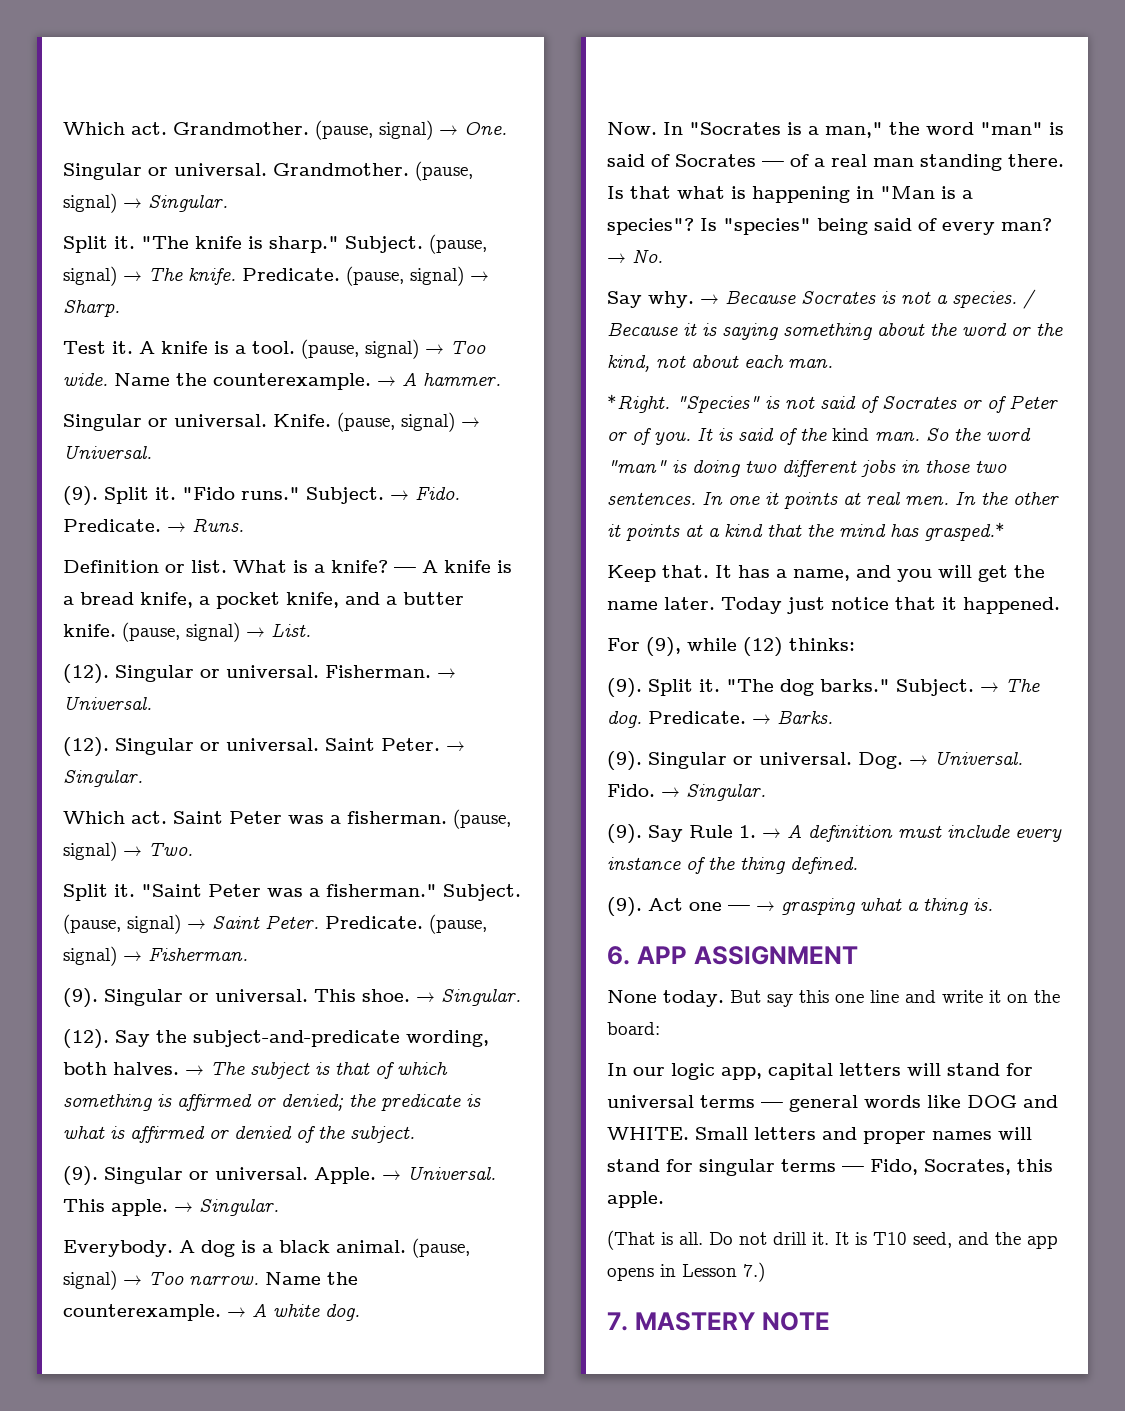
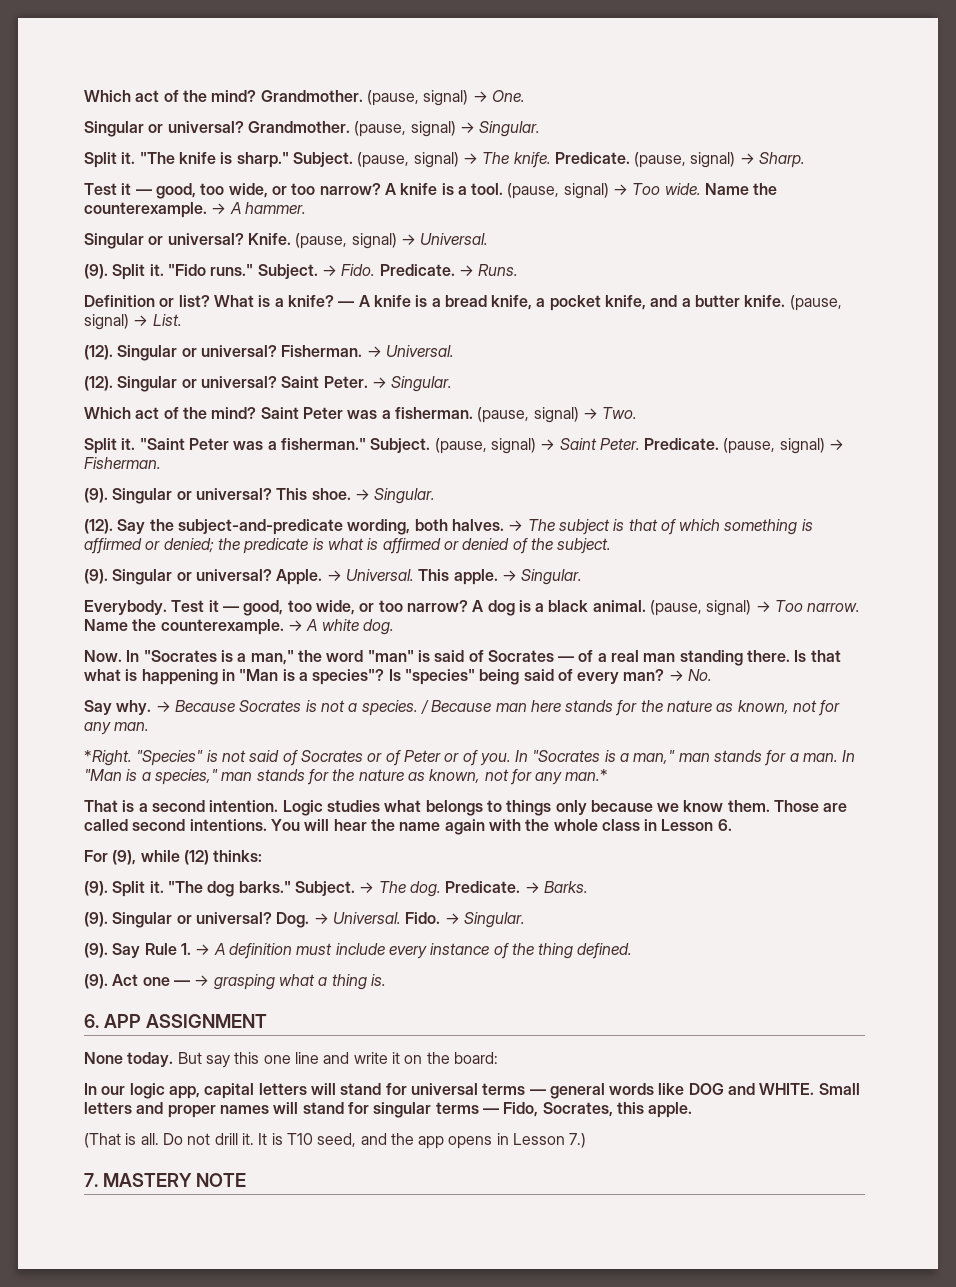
[63,122,167,135] Which act. -> [84,90,257,102] Which act of the mind?
[174,163,267,176] universal. -> [167,121,244,133] universal?
[112,341,133,354] it. -> [121,183,381,199] it — good, too wide, or too narrow?
[174,414,267,427] universal. -> [167,233,244,245] universal?
[191,560,227,573] list. -> [178,295,210,307] list?
[226,665,319,678] universal. -> [200,345,277,357] universal?
[226,738,319,751] universal. -> [200,376,277,388] universal?
[131,811,167,824] act. -> [135,407,257,419] act of the mind?
[215,989,308,1002] universal. -> [195,488,272,500] universal?
[215,1167,308,1180] universal. -> [195,569,272,581] universal?
(173, 1248) none -> [171,600,468,616] Test it — good, too wide, or too narrow?
[683,323,1063,340] [607,355,784,372] it is saying something about the word or the kind, not about each -> [495,700,841,716] [84,722,111,735] man here stands for the nature as known, not for any
[697,428,1031,445] [607,460,1007,477] [607,492,1059,509] [607,522,1005,541] [607,565,1045,582] [607,597,1060,614] It is said of the kind man. So the word "man" is doing two different jobs in those two sentences. In one it points at real men. In the other it points at a kind that the mind has grasped.* // Keep that. It has a name, and you will get the name later. Today just notice that it happened. -> [515,750,856,766] [84,769,609,785] [84,800,848,816] [84,819,732,835] In "Socrates is a man," man stands for a man. In "Man is a species," man stands for the nature as known, not for any man.* // That is a second intention. Logic studies what belongs to things only because we know them. Those are called second intentions. You will hear the name again with the whole class in Lesson 6.
[759,752,852,765] universal. -> [195,912,272,924] universal?

